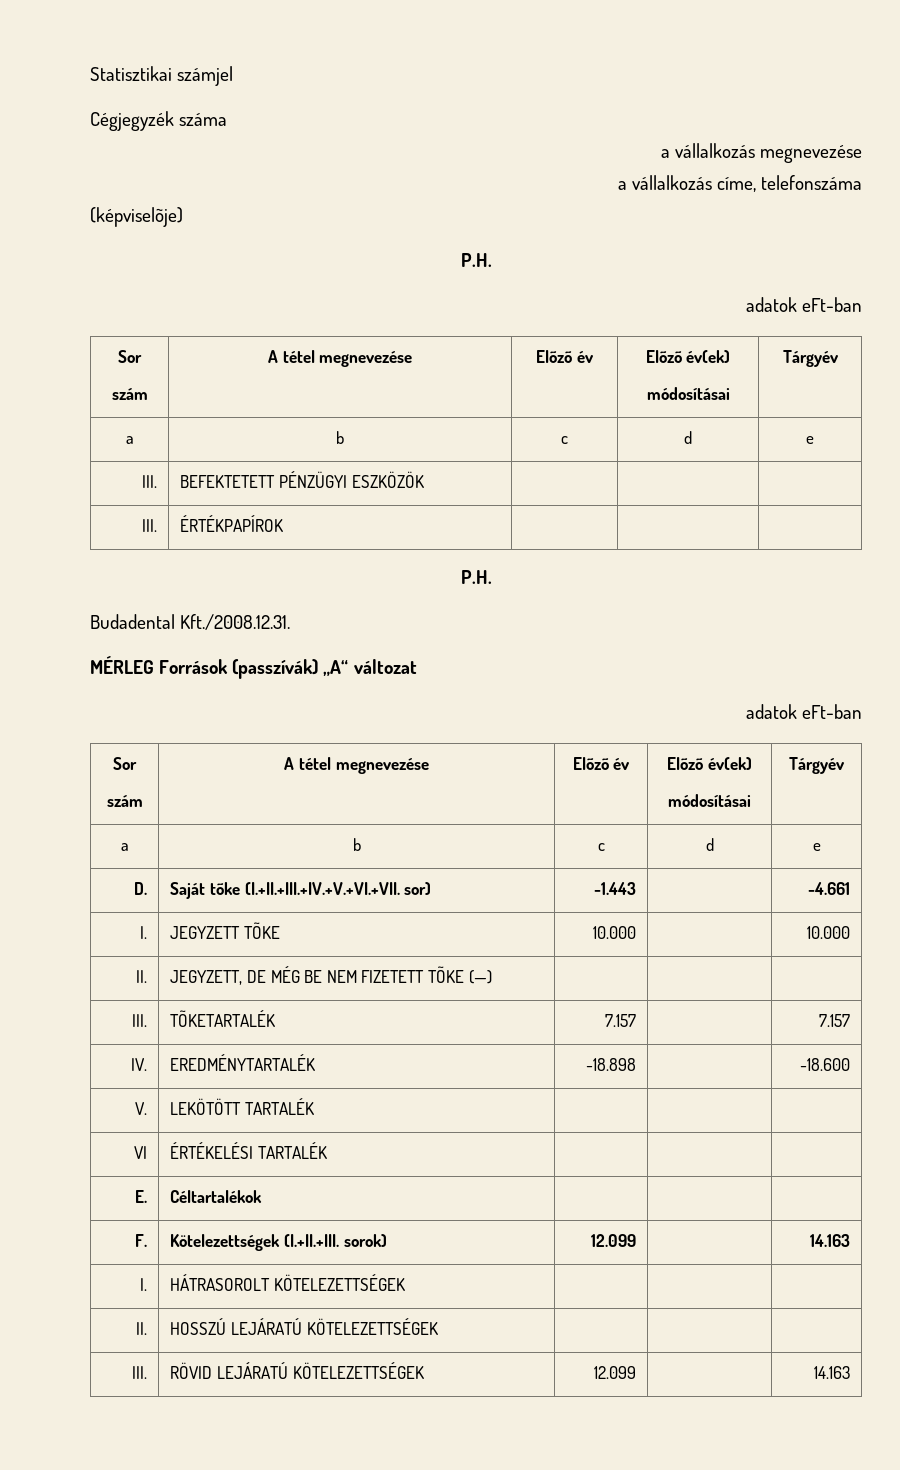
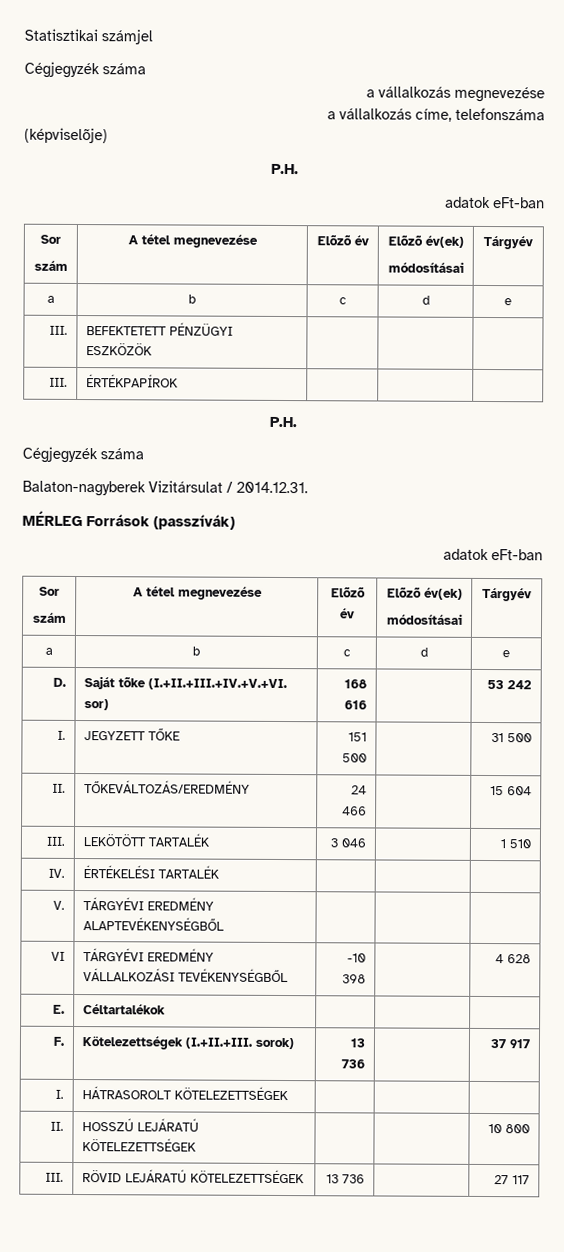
[90,614,291,630] Budadental Kft./2008.12.31. -> [22,446,144,464] [22,480,308,497] Cégjegyzék száma // Balaton-nagyberek Vizitársulat / 2014.12.31.
[323,659,417,676] „A“ változat -> (235, 522) none
[244,882,400,895] (I.+II.+III.+IV.+V.+VI.+VII. -> [147,678,287,691] (I.+II.+III.+IV.+V.+VI.
[593,882,636,895] [807,882,850,895] [139,926,147,939] [170,922,281,939] [592,926,636,939] [806,926,850,939] [135,970,147,983] [170,966,492,985] [131,1014,147,1027] [170,1010,276,1027] [604,1014,636,1027] [818,1014,850,1027] [130,1058,147,1071] [170,1054,316,1071] [585,1058,636,1071] [799,1058,850,1071] [134,1102,147,1115] [170,1098,315,1115] [133,1146,147,1159] [170,1142,328,1159] -1.443 | | -4.661 // I. | JEGYZETT TÕKE | 10.000 | | 10.000 // II. | JEGYZETT, DE MÉG BE NEM FIZETETT TÕKE (—) | | | // III. | TÕKETARTALÉK | 7.157 | | 7.157 // IV. | EREDMÉNYTARTALÉK | -18.898 | | -18.600 // V. | LEKÖTÖTT TARTALÉK | | | // VI | ÉRTÉKELÉSI TARTALÉK | | | -> [344,679,368,689] [344,700,368,710] [487,680,533,690] [57,730,67,740] [83,728,180,741] [348,732,368,742] [342,753,368,763] [491,733,533,743] [52,783,67,793] [83,780,250,794] [351,785,368,795] [342,806,368,816] [490,786,533,796] [46,836,66,846] [82,833,210,847] [330,838,367,848] [500,839,532,849] [48,868,66,878] [82,865,220,879] [53,900,66,910] [82,897,214,911] [82,917,224,931] [51,951,66,961] [82,948,214,962] [82,968,288,983] [347,953,367,963] [342,974,367,984] [495,954,532,964] 168 616 | | 53 242 // I. | JEGYZETT TŐKE | 151 500 | | 31 500 // II. | TŐKEVÁLTOZÁS/EREDMÉNY | 24 466 | | 15 604 // III. | LEKÖTÖTT TARTALÉK | 3 046 | | 1 510 // IV. | ÉRTÉKELÉSI TARTALÉK | | | // V. | TÁRGYÉVI EREDMÉNY ALAPTEVÉKENYSÉGBŐL | | | // VI | TÁRGYÉVI EREDMÉNY VÁLLALKOZÁSI TEVÉKENYSÉGBŐL | -10 398 | | 4 628
[590,1234,636,1247] [809,1234,850,1247] 12.099 | | 14.163 -> [350,1038,366,1048] [341,1059,366,1069] [490,1039,531,1049] 13 736 | | 37 917
(438, 1326) none -> [488,1124,531,1134] 10 800
[593,1366,636,1379] [813,1366,850,1379] 12.099 | | 14.163 -> [326,1174,366,1184] [494,1175,531,1185] 13 736 | | 27 117

